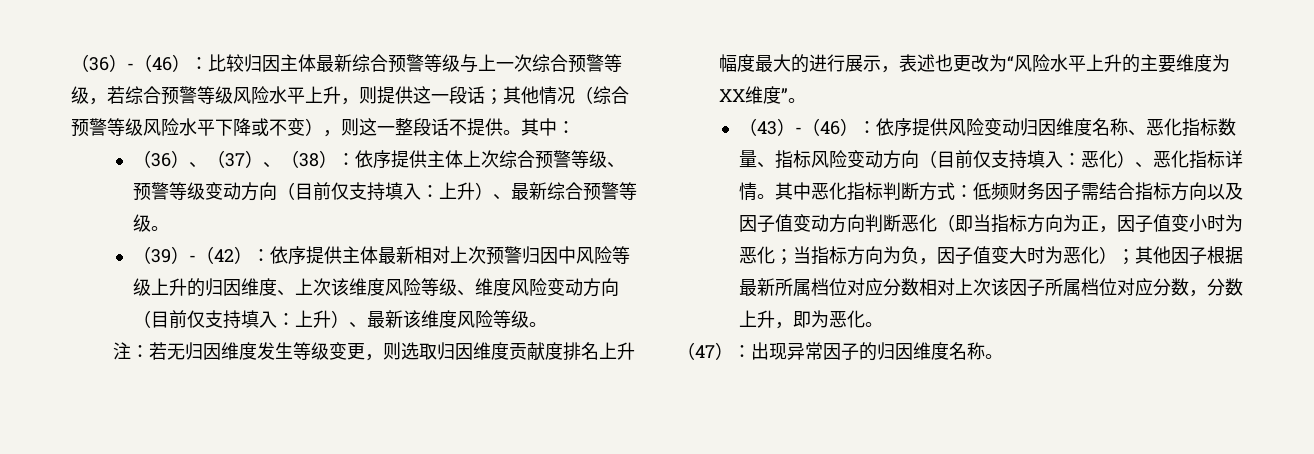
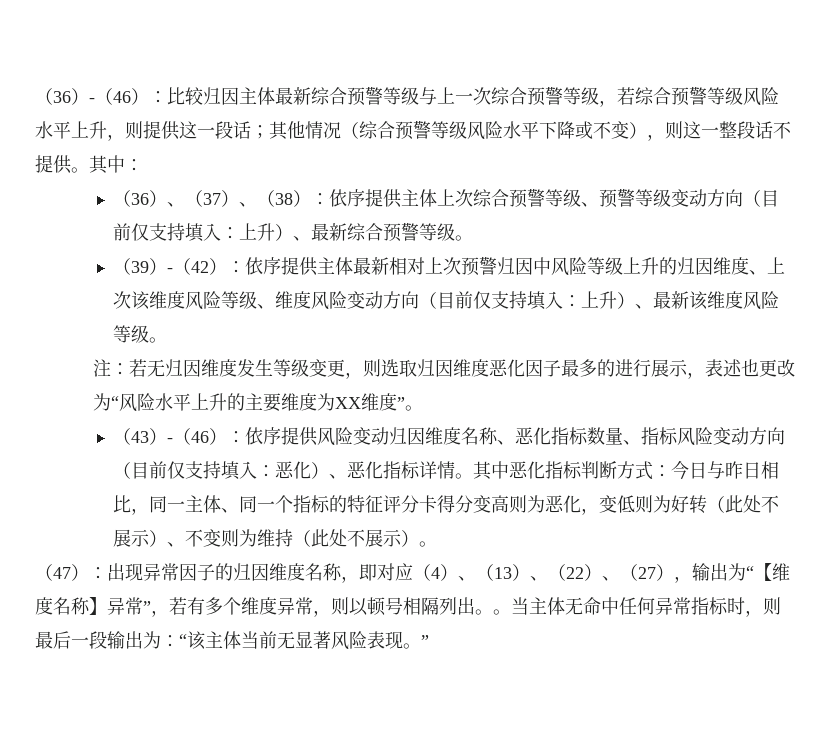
[508,342,635,361] [718,54,791,72] 贡献度排名上升幅度最大 -> [489,359,598,377] 恶化因子最多
[972,182,1243,201] [738,214,1243,233] [738,246,1243,265] [738,278,1243,297] [738,310,865,329] 低频财务因子需结合指标方向以及因子值变动方向判断恶化（即当指标方向为正，因子值变小时为恶化；当指标方向为负，因子值变大时为恶化）；其他因子根据最新所属档位对应分数相对上次该因子所属档位对应分数，分数上升，即为恶化 -> [671,461,780,480] [113,495,780,515] [113,529,420,547] 今日与昨日相比，同一主体、同一个指标的特征评分卡得分变高则为恶化，变低则为好转（此处不展示）、不变则为维持（此处不展示）
[985,354,1003,359] 。 -> [341,563,790,583] [35,597,781,617] [35,631,429,650] ，即对应（4）、（13）、（22）、（27），输出为“【维度名称】异常”，若有多个维度异常，则以顿号相隔列出。。当主体无命中任何异常指标时，则最后一段输出为：“该主体当前无显著风险表现。”

